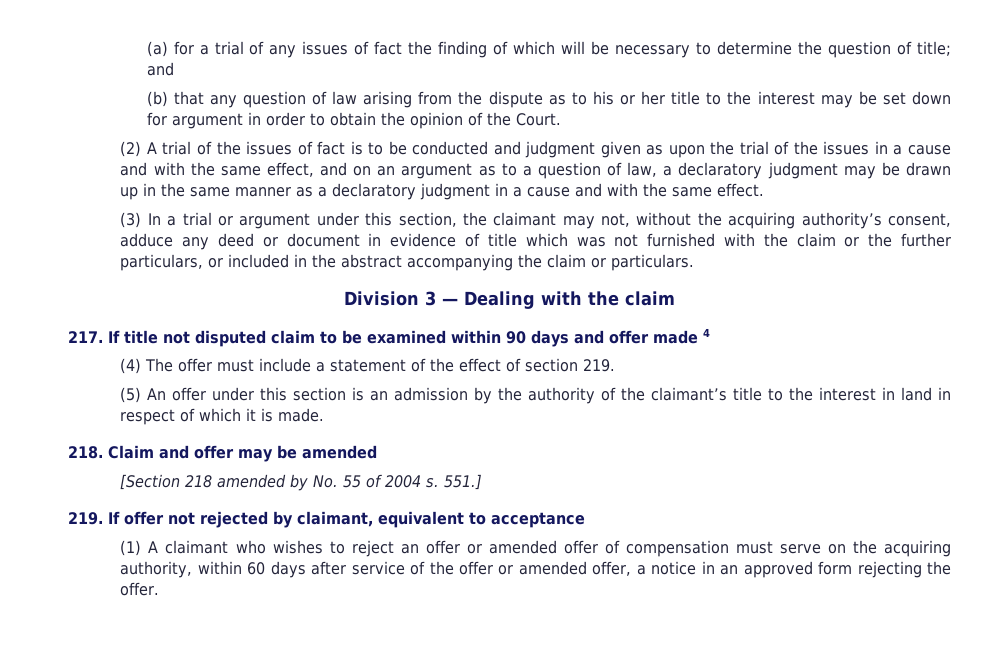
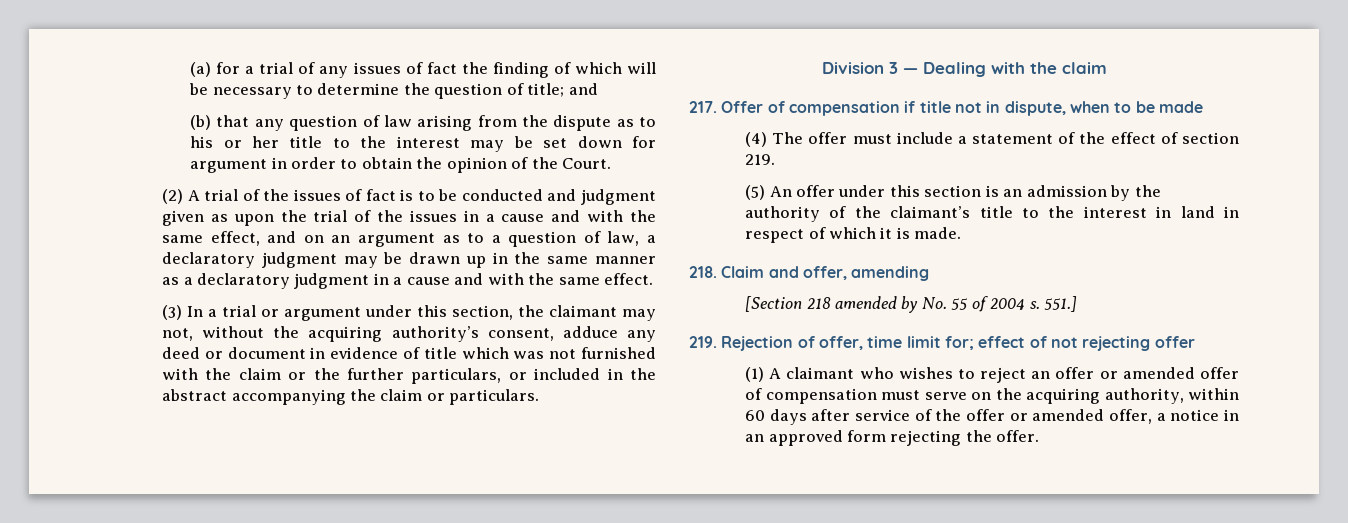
[108,330,649,347] If title not disputed claim to be examined within 90 days and offer -> [721,101,1155,116] Offer of compensation if title not in dispute, when to be
[703,328,710,337] 4 -> (1203, 107) none
[194,445,377,462] offer may be amended -> [802,266,930,281] offer, amending
[108,511,585,528] If offer not rejected by claimant, equivalent to acceptance -> [721,336,1195,351] Rejection of offer, time limit for; effect of not rejecting offer

